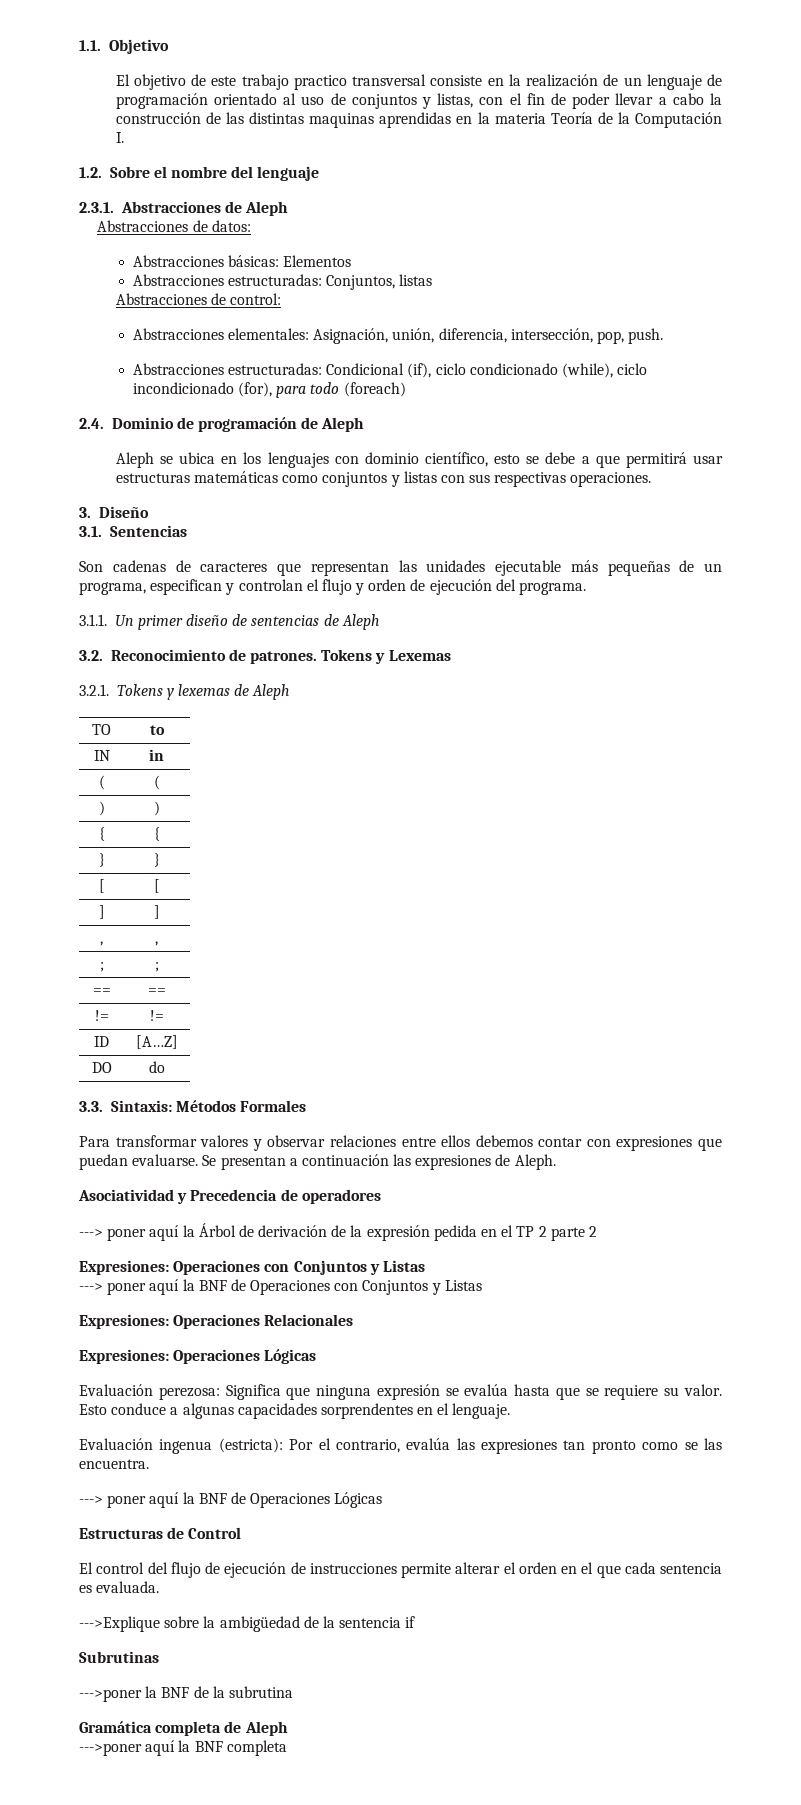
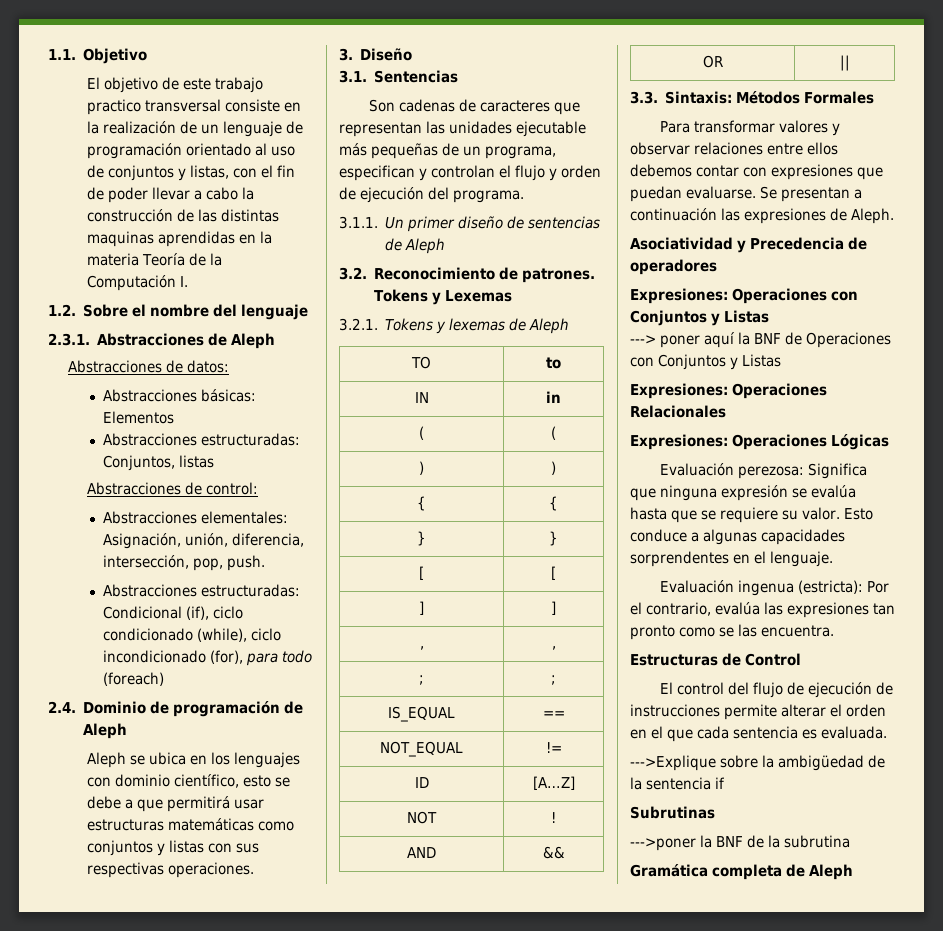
[92,988,111,995] == -> [388,706,455,722] IS_EQUAL
[94,1010,109,1021] != -> [380,741,463,757] NOT_EQUAL
[91,1062,112,1073] [148,1061,165,1073] DO | do -> [407,811,437,824] [551,812,556,823] [407,847,436,858] [542,846,565,859] [702,55,723,68] [839,55,850,71] NOT | ! // AND | && // OR | ||
[79,1223,597,1241] // ---> poner aquí la Árbol de derivación de la expresión pedida en el TP 2 parte 2 -> (717, 267) none
[79,1492,383,1508] // ---> poner aquí la BNF de Operaciones Lógicas -> (834, 631) none
[79,1740,287,1756] // --->poner aquí la BNF completa -> (853, 872) none

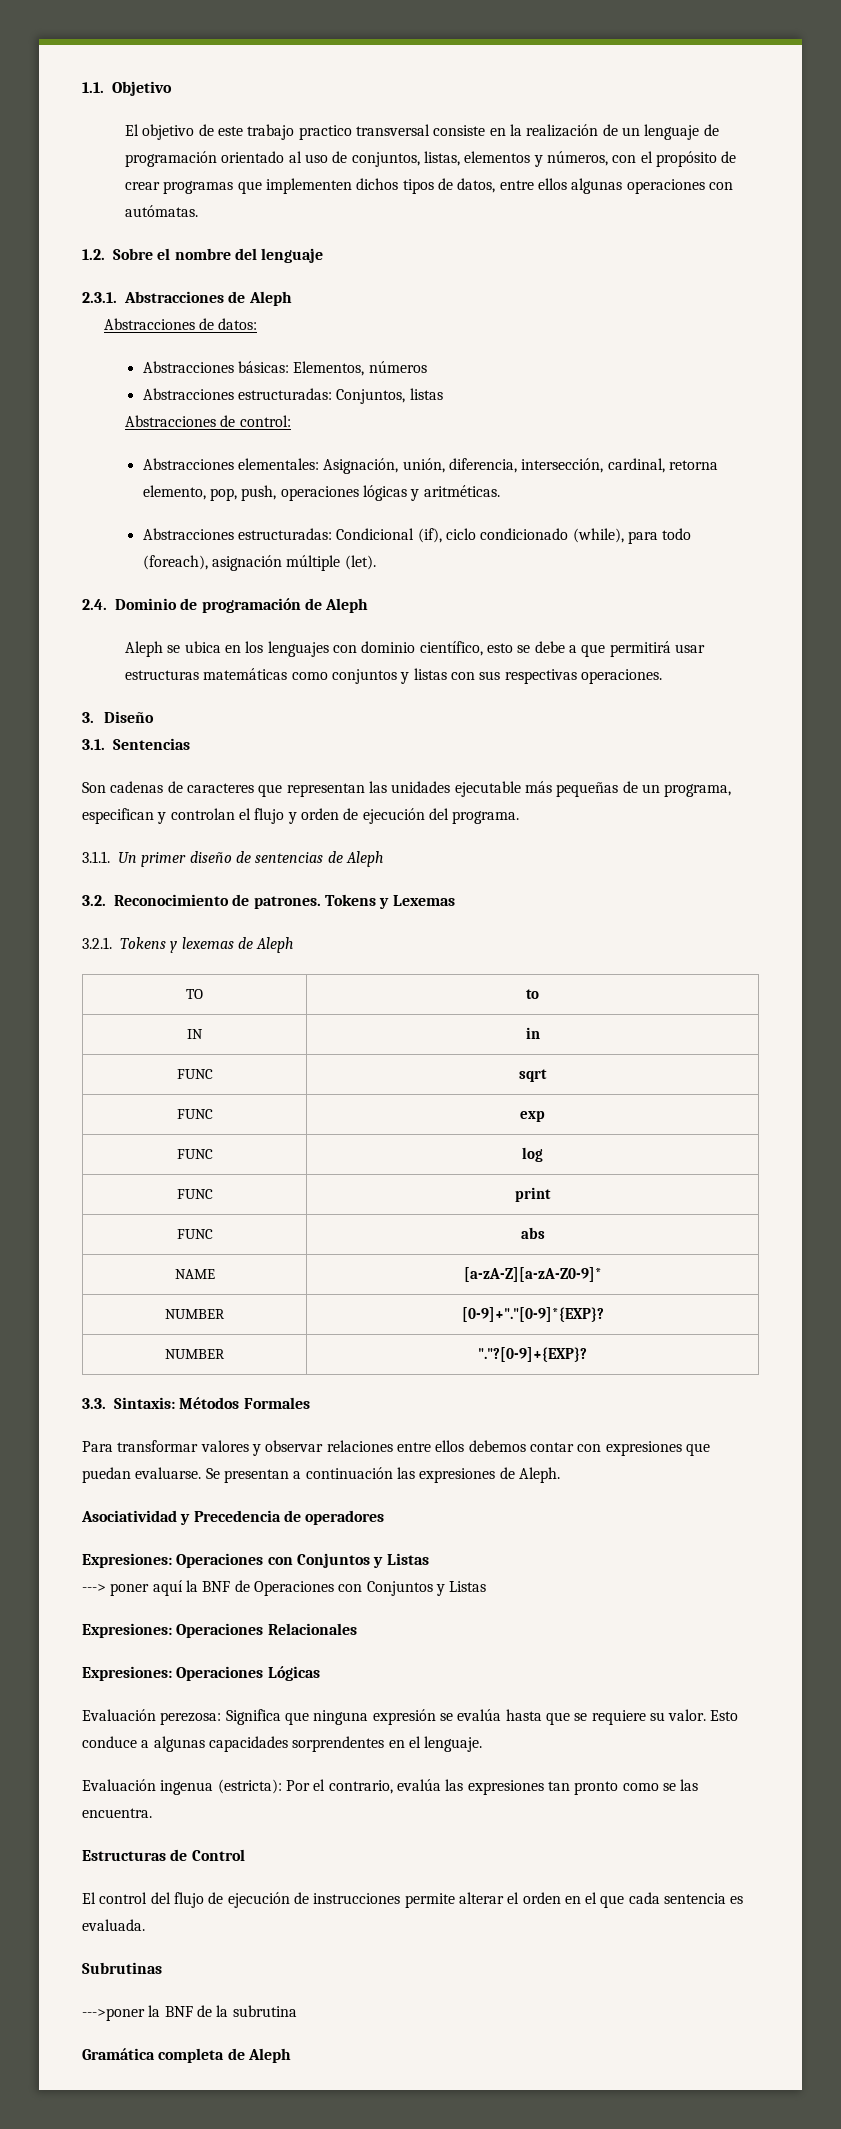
[108,165,296,181] [87,187,255,203] [87,209,280,222] [87,231,273,247] [87,253,223,266] [87,275,189,291] conjuntos y listas, con el fin de poder llevar a cabo la construcción de las distintas maquinas aprendidas en la materia Teoría de la Computación I. -> [351,151,737,167] [125,178,733,194] [125,205,199,217] conjuntos, listas, elementos y números, con el propósito de crear programas que implementen dichos tipos de datos, entre ellos algunas operaciones con autómatas.
[102,411,174,424] Elementos -> [293,361,427,376] Elementos, números
[192,555,265,571] pop, push. -> [607,458,718,473] [142,485,500,501] cardinal, retorna elemento, pop, push, operaciones lógicas y aritméticas.
[250,628,281,641] [102,650,312,666] [102,672,164,686] ciclo incondicionado (for), para todo (foreach) -> [627,528,692,544] [142,555,376,571] para todo (foreach), asignación múltiple (let).
[419,426,424,440] [551,426,556,440] [419,461,424,475] [551,461,556,475] [417,496,426,511] [549,496,558,511] [417,531,426,546] [549,531,558,546] [419,566,424,580] [551,566,556,580] [419,601,424,615] [551,601,556,615] [419,646,424,650] [551,646,556,650] [419,675,424,685] [551,675,556,685] [388,706,455,722] [542,711,565,718] [380,741,463,757] [545,742,562,753] [414,777,429,788] [532,776,575,790] [407,811,437,824] [551,812,556,823] [407,847,436,858] [542,846,565,859] [702,55,723,68] [839,55,850,71] ( | ( // ) | ) // { | { // } | } // [ | [ // ] | ] // , | , // ; | ; // IS_EQUAL | == // NOT_EQUAL | != // ID | [A…Z] // NOT | ! // AND | && // OR | || -> [176,1069,213,1079] [519,1069,547,1082] [176,1109,213,1119] [520,1111,545,1122] [176,1149,213,1159] [522,1147,543,1162] [176,1189,213,1199] [515,1187,551,1202] [176,1229,213,1239] [520,1227,545,1239] [174,1269,215,1279] [463,1267,602,1282] [165,1309,225,1319] [461,1307,604,1322] [165,1349,225,1359] [478,1347,587,1362] FUNC | sqrt // FUNC | exp // FUNC | log // FUNC | print // FUNC | abs // NAME | [a-zA-Z][a-zA-Z0-9]* // NUMBER | [0-9]+"."[0-9]*{EXP}? // NUMBER | "."?[0-9]+{EXP}?
[630,755,885,771] [630,777,725,790] // --->Explique sobre la ambigüedad de la sentencia if -> (145, 1925) none

